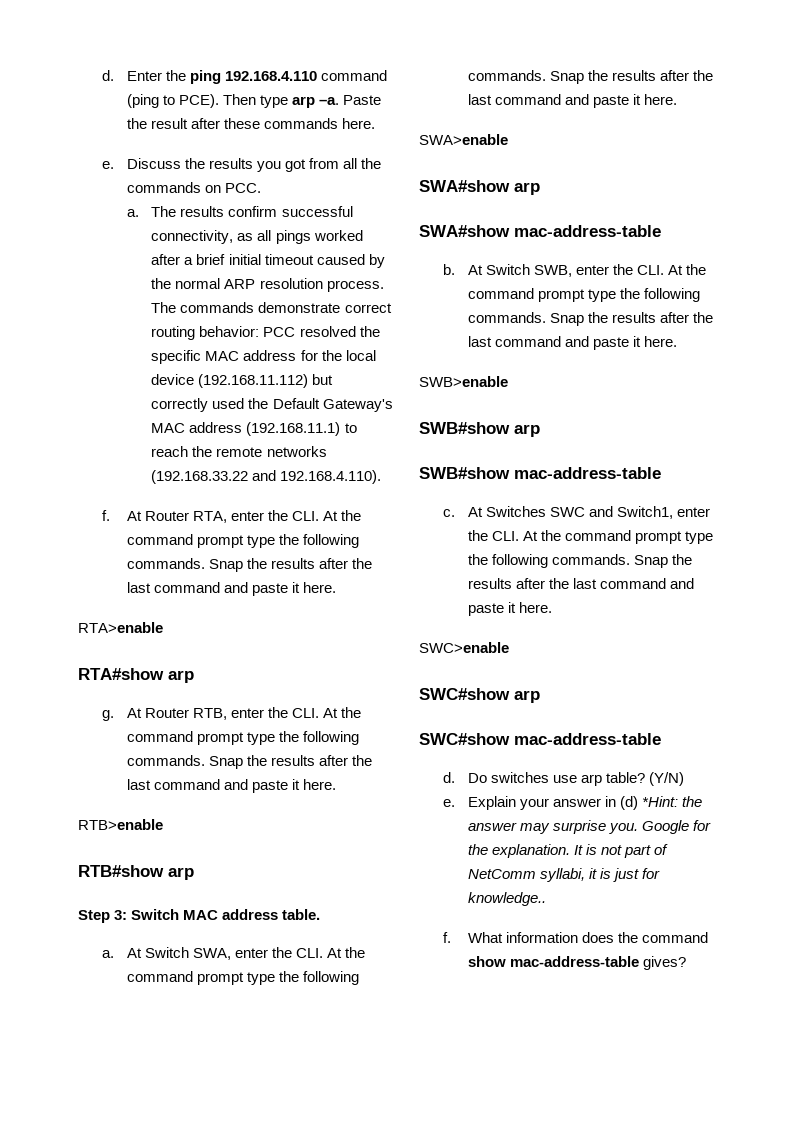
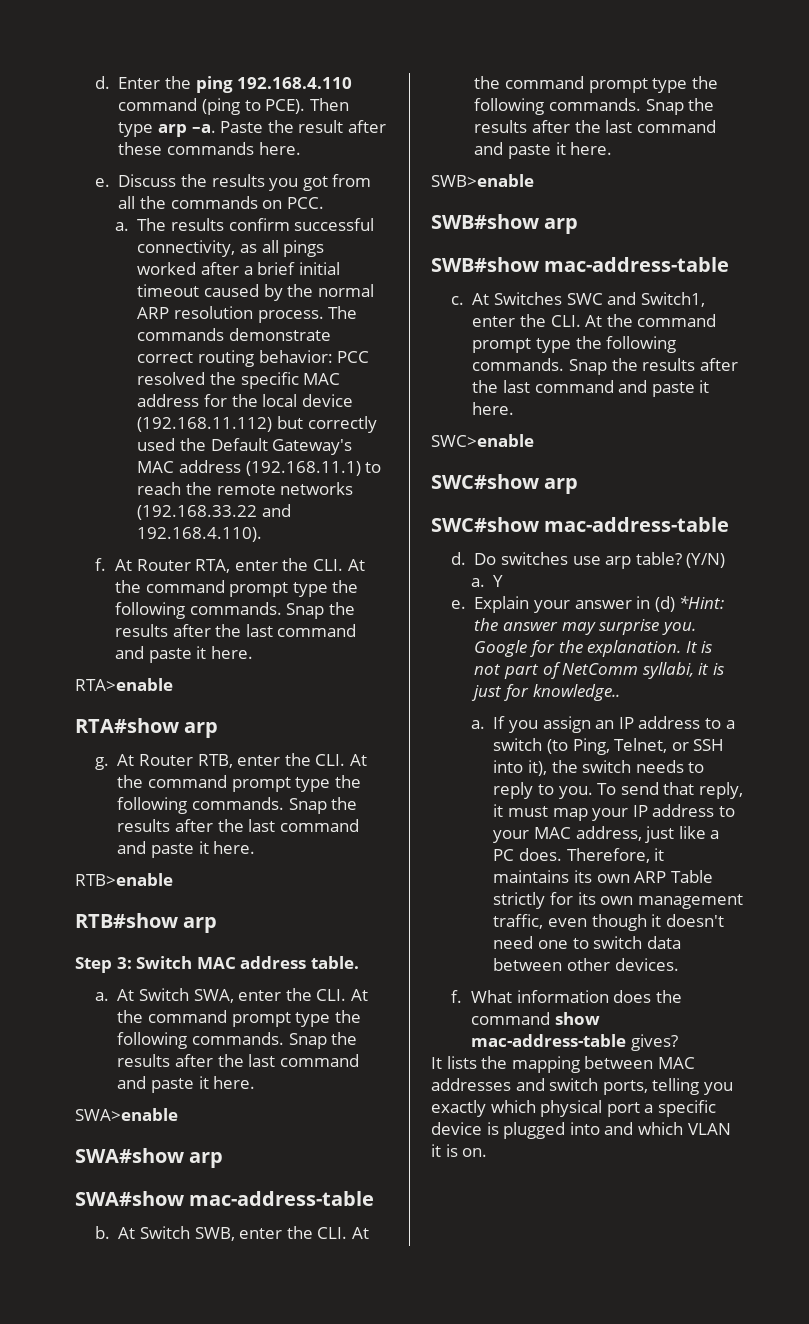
(685, 779) none -> [470,575,504,587] // a. Y
(546, 899) none -> [470,716,735,733] [493,738,725,755] [493,760,705,776] [493,782,743,799] [493,804,736,821] [493,826,720,843] [493,848,665,863] [493,870,713,883] [493,892,743,909] [493,914,724,931] [493,936,681,949] [493,958,679,971] // a. If you assign an IP address to a switch (to Ping, Telnet, or SSH into it), the switch needs to reply to you. To send that reply, it must map your IP address to your MAC address, just like a PC does. Therefore, it maintains its own ARP Table strictly for its own management traffic, even though it doesn't need one to switch data between other devices.
(687, 963) none -> [431,1056,695,1073] [431,1078,733,1095] [431,1100,716,1117] [431,1122,731,1139] [431,1144,488,1157] // It lists the mapping between MAC addresses and switch ports, telling you exactly which physical port a specific device is plugged into and which VLAN it is on.

